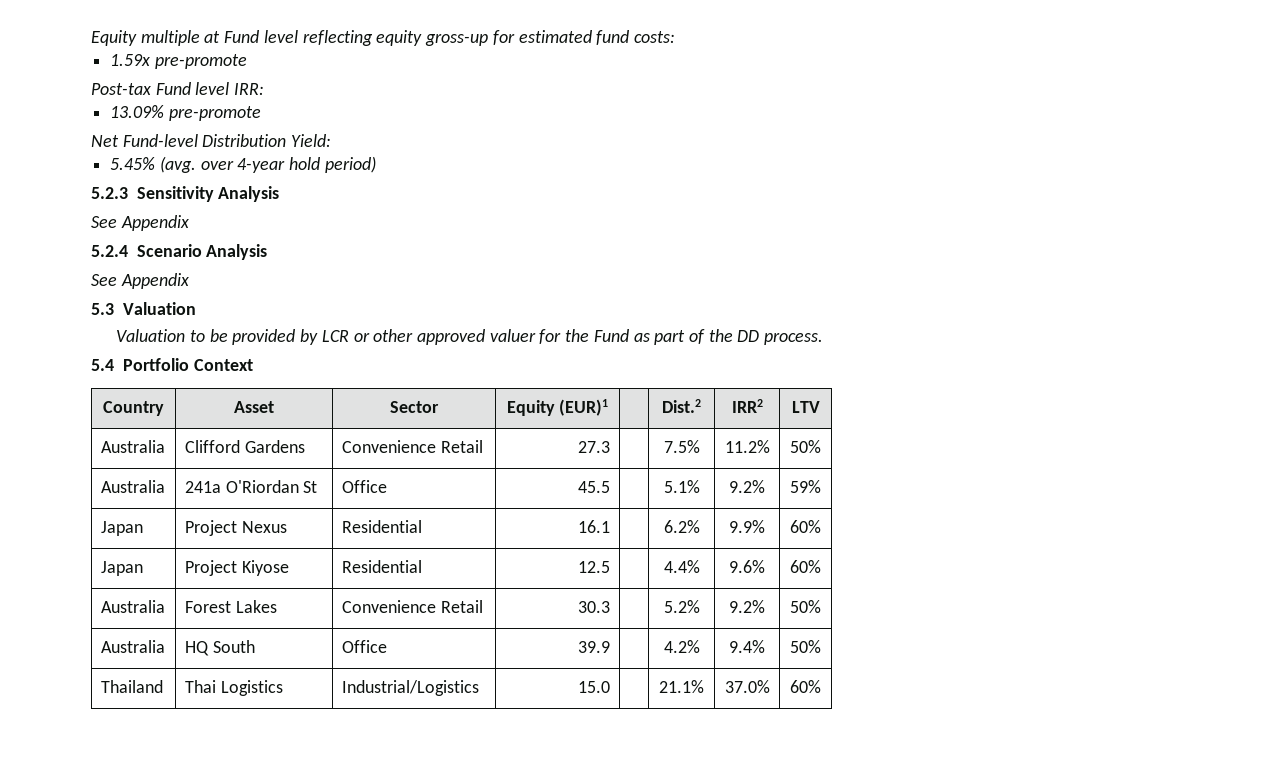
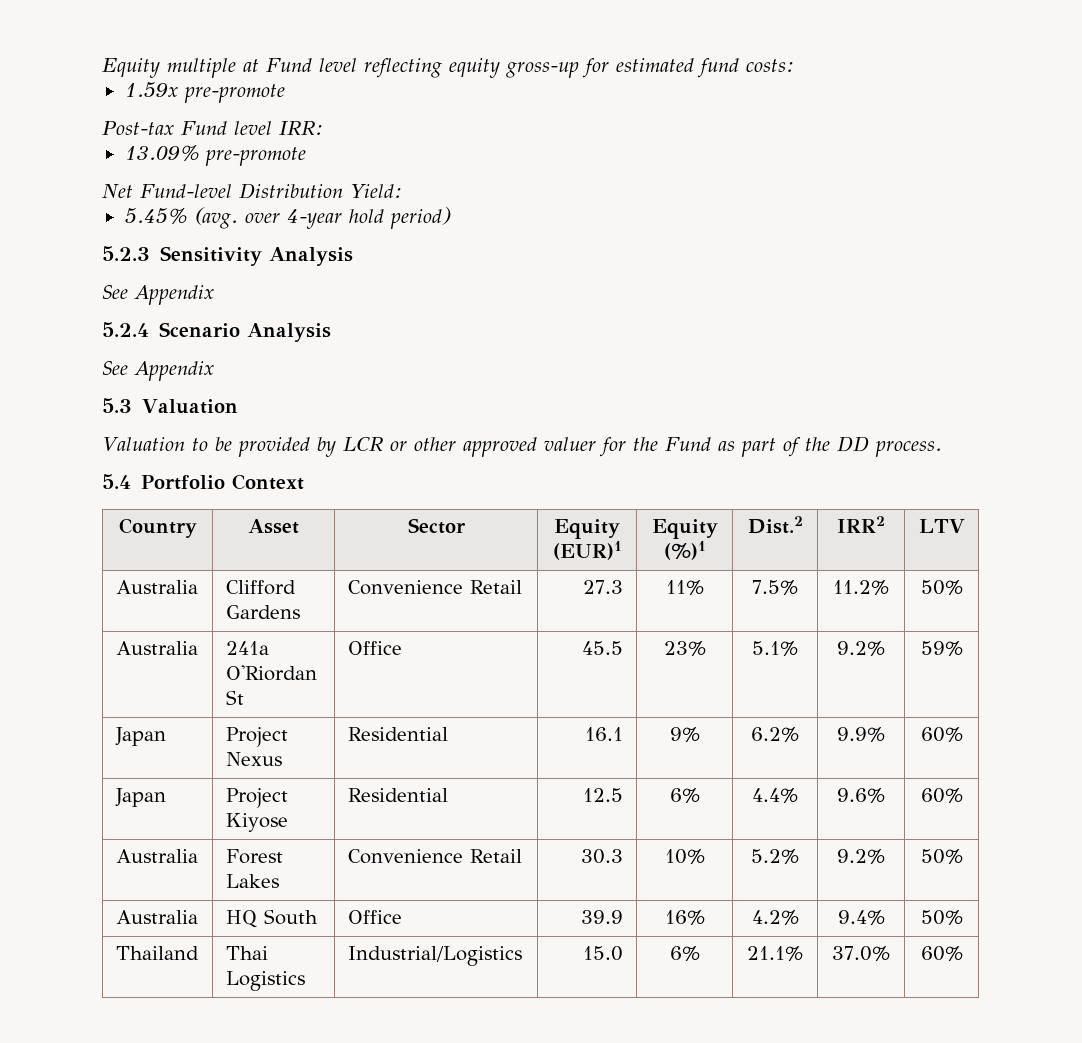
(609, 407) none -> [651,519,718,539] [663,541,706,560] Equity (%)1
(611, 447) none -> [665,580,704,595] 11%
(611, 487) none -> [663,641,706,656] 23%
(611, 526) none -> [669,727,700,742] 9%
(611, 567) none -> [669,788,700,803] 6%
(611, 607) none -> [664,849,705,864] 10%
(611, 647) none -> [664,910,705,925] 16%
(611, 687) none -> [669,946,700,961] 6%

